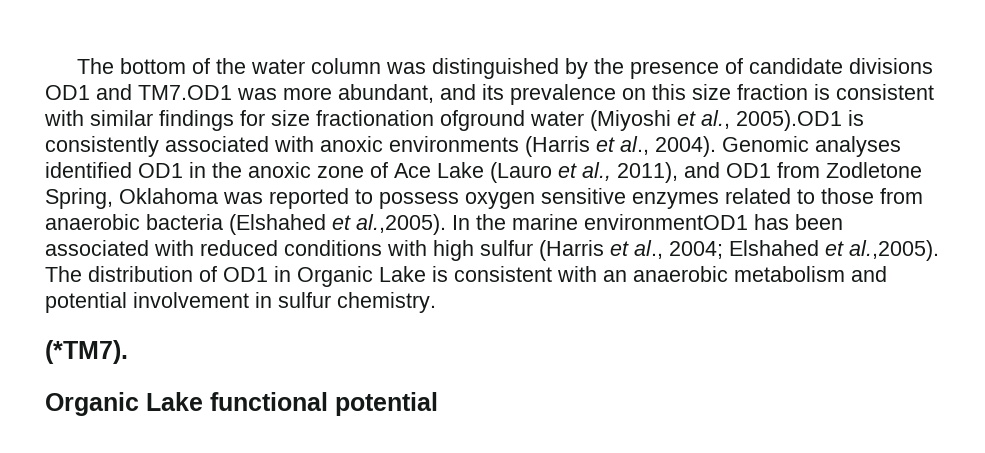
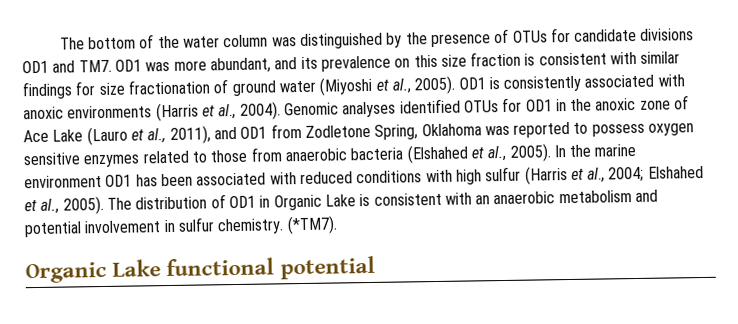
(744, 66) none -> [512,27,571,43] OTUs for
[138,85,232,100] TM7.OD1 -> [78,59,142,73] TM7. OD1
[440,110,525,131] ofground -> [213,79,276,97] of ground
[736,110,842,131] 2005).OD1 -> [414,75,486,95] 2005). OD1
(132, 170) none -> [463,97,523,113] OTUs for
[356,214,446,235] al.,2005). -> [487,143,552,162] al., 2005).
[584,214,748,230] environmentOD1 -> [24,174,133,189] environment OD1
[849,240,939,261] al.,2005). -> [40,195,104,215] al., 2005).
(436, 302) // -> (285, 226) none

